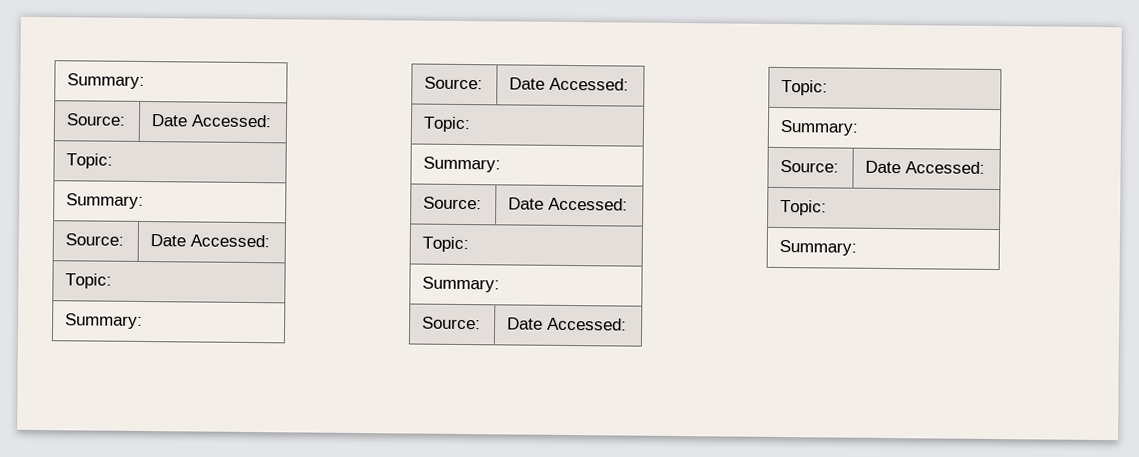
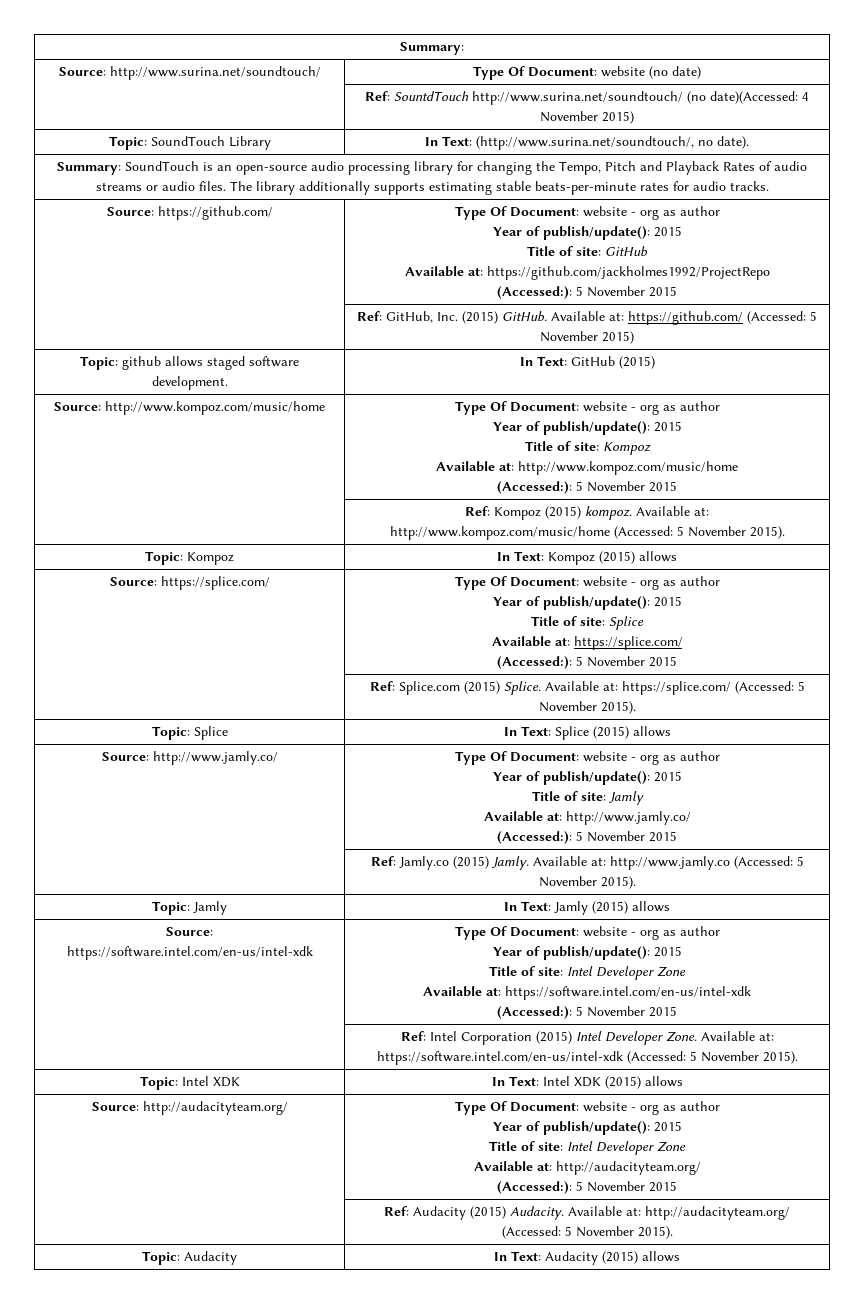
[67,73,146,89] [66,113,127,126] [151,114,273,128] [66,153,114,169] [66,193,145,209] [65,233,125,246] [150,234,271,248] [65,273,113,289] [65,313,144,329] [424,76,484,90] [509,77,630,91] [423,116,472,133] [423,156,502,173] [423,196,483,210] [508,197,629,211] [422,236,470,253] [422,276,501,293] [422,316,482,330] [507,317,628,331] [781,79,829,96] [780,119,860,136] [780,159,840,173] [865,160,986,174] [780,199,828,216] [779,239,858,256] Summary: // Source: | Date Accessed: // Topic: // Summary: // Source: | Date Accessed: // Topic: // Summary: // Source: | Date Accessed: // Topic: // Summary: // Source: | Date Accessed: // Topic: // Summary: // Source: | Date Accessed: // Topic: // Summary: // Source: | Date Accessed: // Topic: // Summary: -> [400,42,464,55] [58,66,321,80] [473,66,701,80] [365,91,809,105] [540,111,634,124] [108,136,271,150] [425,136,749,150] [56,161,807,175] [95,181,769,195] [106,206,273,220] [454,206,720,220] [492,226,682,240] [527,246,648,257] [404,266,770,280] [497,286,677,299] [357,311,817,325] [540,331,634,344] [80,356,299,370] [151,376,228,390] [519,356,655,369] [54,401,325,415] [454,401,720,415] [492,421,682,435] [524,441,651,455] [436,461,738,475] [497,481,677,494] [465,506,709,520] [389,526,785,540] [145,551,234,565] [497,551,677,565] [109,576,270,590] [454,576,720,590] [492,596,682,610] [531,616,644,630] [491,636,683,650] [497,656,677,669] [369,681,805,695] [538,701,636,714] [151,726,228,740] [503,726,671,740] [101,751,278,765] [454,751,720,765] [492,771,682,785] [531,791,644,805] [483,811,691,825] [497,831,677,844] [370,856,804,870] [538,876,636,889] [152,901,227,915] [504,901,670,915] [166,927,213,936] [66,946,313,960] [454,926,720,940] [492,946,682,960] [489,966,686,980] [423,986,751,1000] [497,1006,677,1019] [400,1031,774,1045] [376,1051,798,1065] [139,1076,240,1090] [491,1076,683,1089] [91,1101,288,1115] [454,1101,720,1115] [492,1121,682,1135] [489,1141,686,1155] [473,1161,701,1175] [497,1181,677,1194] [384,1206,790,1220] [501,1226,673,1239] [142,1251,237,1265] [494,1251,680,1265] Summary: // Source: http://www.surina.net/soundtouch/ | Type Of Document: website (no date) // | Ref: SountdTouch http://www.surina.net/soundtouch/ (no date)(Accessed: 4 November 2015) // Topic: SoundTouch Library | In Text: (http://www.surina.net/soundtouch/, no date). // Summary: SoundTouch is an open-source audio processing library for changing the Tempo, Pitch and Playback Rates of audio streams or audio files. The library additionally supports estimating stable beats-per-minute rates for audio tracks. // Source: https://github.com/ | Type Of Document: website - org as author // Year of publish/update(): 2015 // Title of site: GitHub // Available at: https://github.com/jackholmes1992/ProjectRepo // (Accessed:): 5 November 2015 // | Ref: GitHub, Inc. (2015) GitHub. Available at: https://github.com/ (Accessed: 5 November 2015) // Topic: github allows staged software development. | In Text: GitHub (2015) // Source: http://www.kompoz.com/music/home | Type Of Document: website - org as author // Year of publish/update(): 2015 // Title of site: Kompoz // Available at: http://www.kompoz.com/music/home // (Accessed:): 5 November 2015 // | Ref: Kompoz (2015) kompoz. Available at: http://www.kompoz.com/music/home (Accessed: 5 November 2015). // Topic: Kompoz | In Text: Kompoz (2015) allows // Source: https://splice.com/ | Type Of Document: website - org as author // Year of publish/update(): 2015 // Title of site: Splice // Available at: https://splice.com/ // (Accessed:): 5 November 2015 // | Ref: Splice.com (2015) Splice. Available at: https://splice.com/ (Accessed: 5 November 2015). // Topic: Splice | In Text: Splice (2015) allows // Source: http://www.jamly.co/ | Type Of Document: website - org as author // Year of publish/update(): 2015 // Title of site: Jamly // Available at: http://www.jamly.co/ // (Accessed:): 5 November 2015 // | Ref: Jamly.co (2015) Jamly. Available at: http://www.jamly.co (Accessed: 5 November 2015). // Topic: Jamly | In Text: Jamly (2015) allows // Source: https://software.intel.com/en-us/intel-xdk | Type Of Document: website - org as author // Year of publish/update(): 2015 // Title of site: Intel Developer Zone // Available at: https://software.intel.com/en-us/intel-xdk // (Accessed:): 5 November 2015 // | Ref: Intel Corporation (2015) Intel Developer Zone. Available at: https://software.intel.com/en-us/intel-xdk (Accessed: 5 November 2015). // Topic: Intel XDK | In Text: Intel XDK (2015) allows // Source: http://audacityteam.org/ | Type Of Document: website - org as author // Year of publish/update(): 2015 // Title of site: Intel Developer Zone // Available at: http://audacityteam.org/ // (Accessed:): 5 November 2015 // | Ref: Audacity (2015) Audacity. Available at: http://audacityteam.org/ (Accessed: 5 November 2015). // Topic: Audacity | In Text: Audacity (2015) allows

